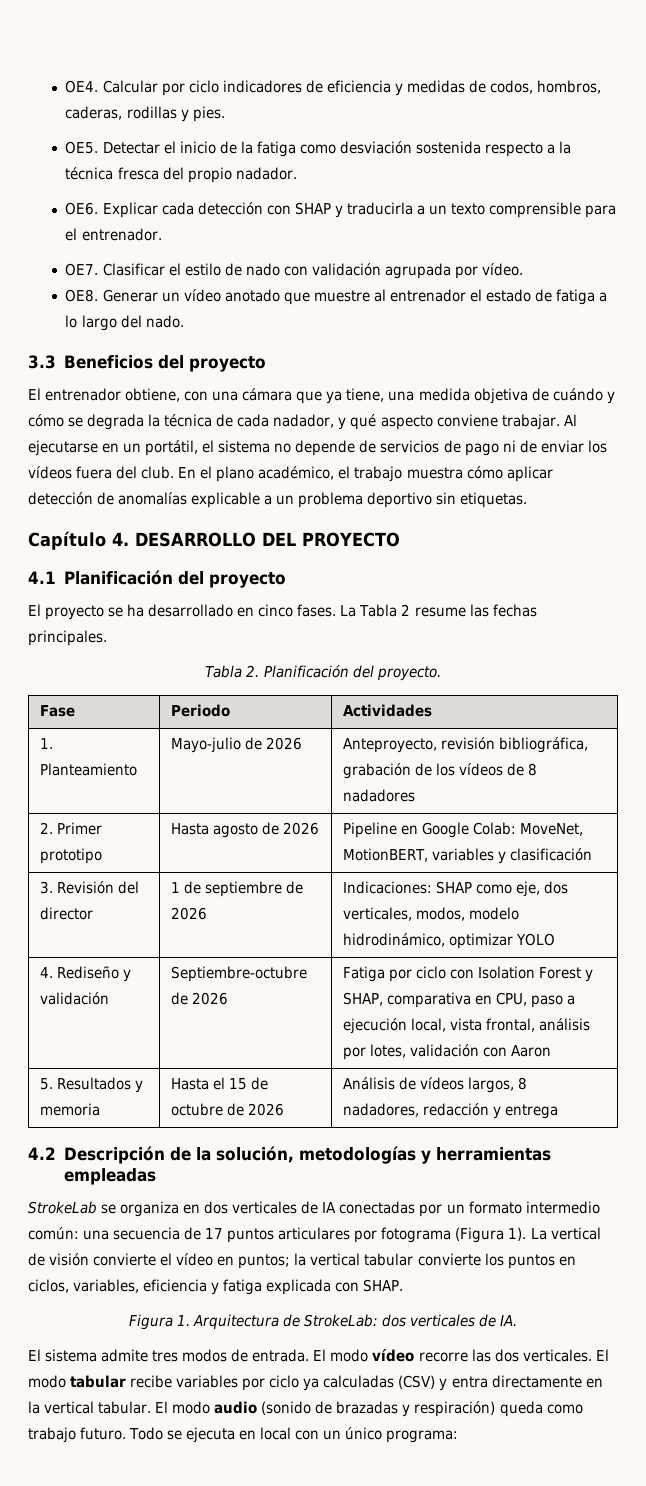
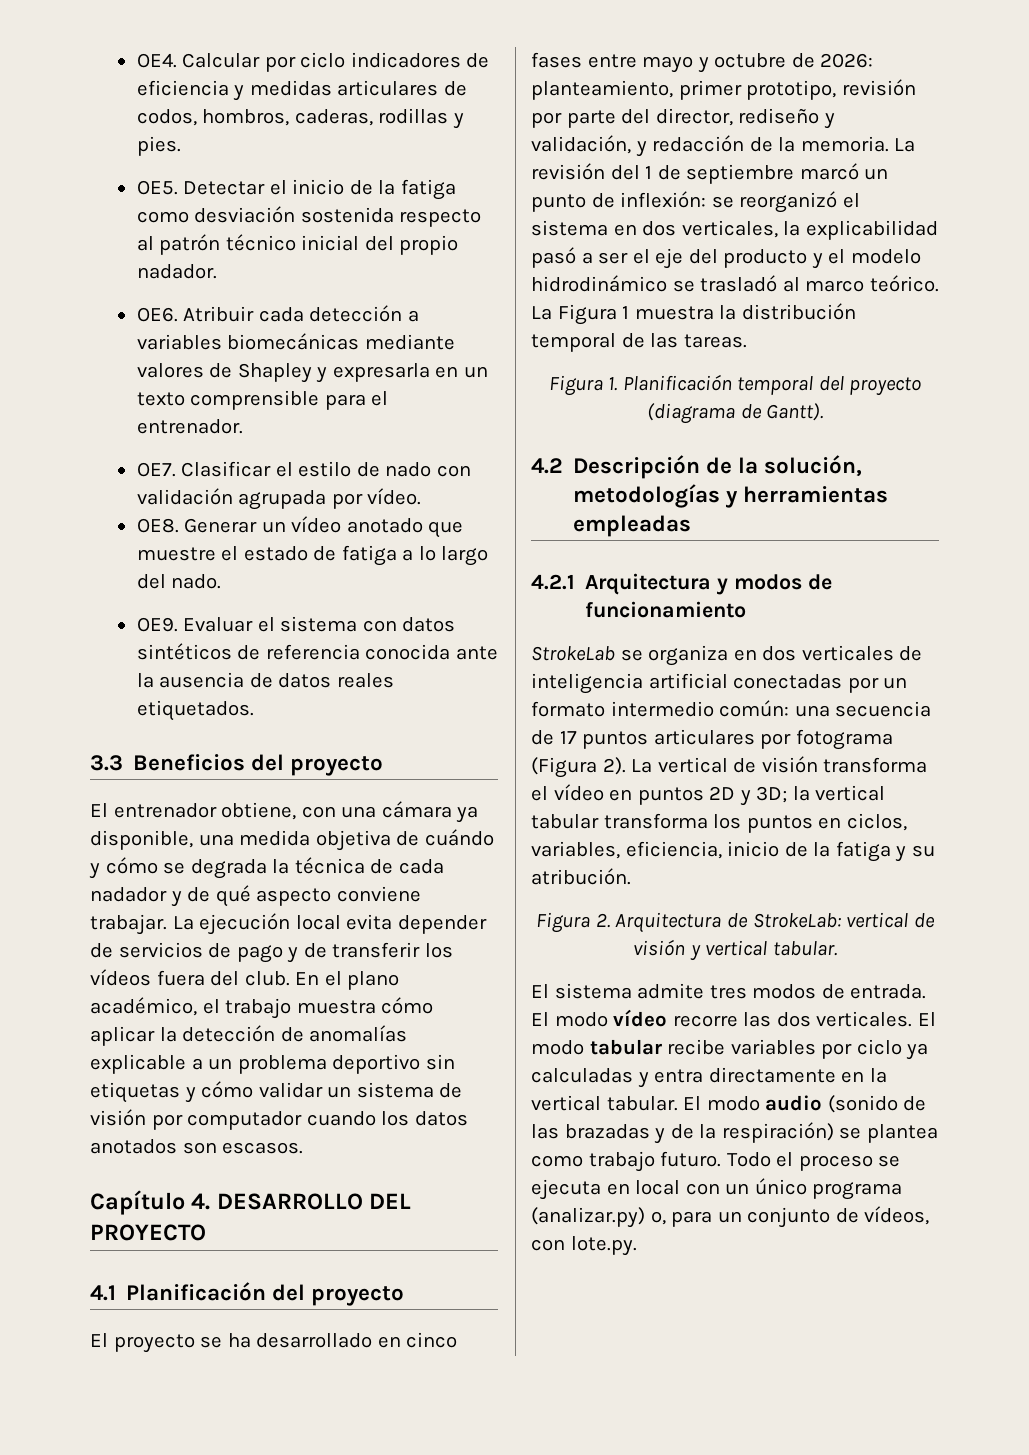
(465, 86) none -> [337,80,439,96] articulares
[547,141,572,154] [65,167,159,180] a la técnica fresca -> [136,234,360,255] al patrón técnico inicial
[102,202,158,218] Explicar -> [183,306,255,322] Atribuir
[266,202,425,218] con SHAP y traducirla a -> [407,310,419,322] [136,333,455,350] [136,363,459,383] a variables biomecánicas mediante valores de Shapley y expresarla en
[373,289,466,302] al entrenador -> (216, 554) none
(184, 321) none -> [136,616,456,632] [136,643,498,660] [136,672,394,688] [136,700,254,721] // OE9. Evaluar el sistema con datos sintéticos de referencia conocida ante la ausencia de datos reales etiquetados.
[296,388,385,404] que ya tiene, -> [456,806,479,823] [90,830,193,850] ya disponible,
[273,414,347,430] nadador, y -> [90,887,211,907] nadador y de
[563,414,577,426] [28,440,356,456] Al ejecutarse en un portátil, el sistema no depende -> [172,913,487,935] La ejecución local evita depender
[502,440,584,453] ni de enviar -> [287,942,421,963] y de transferir
(553, 474) none -> [159,1027,177,1042] la
[460,492,528,508] etiquetas. -> [90,1081,463,1103] [90,1109,468,1130] [90,1139,304,1154] etiquetas y cómo validar un sistema de visión por computador cuando los datos anotados son escasos.
[297,604,537,617] [28,630,107,646] [205,665,441,681] [39,705,75,717] [170,704,230,717] [342,704,432,717] [39,738,53,749] [39,763,137,776] [170,737,302,753] [342,737,588,753] [342,763,538,779] [342,789,415,802] [39,822,102,835] [39,848,102,864] [170,822,319,838] [342,822,583,838] [342,848,592,864] [39,881,139,894] [39,907,93,920] [170,881,303,897] [170,907,207,920] [342,881,568,897] [342,907,519,921] [342,933,555,949] [39,966,131,982] [39,992,109,1005] [170,966,307,982] [170,992,228,1005] [342,966,594,982] [342,992,576,1008] [342,1018,590,1034] [342,1044,551,1060] [39,1077,143,1093] [39,1103,100,1116] [170,1077,268,1090] [170,1103,284,1116] [342,1077,527,1093] [342,1103,558,1119] fases. La Tabla 2 resume las fechas principales. // Tabla 2. Planificación del proyecto. // Fase | Periodo | Actividades // 1. Planteamiento | Mayo-julio de 2026 | Anteproyecto, revisión bibliográfica, grabación de los vídeos de 8 nadadores // 2. Primer prototipo | Hasta agosto de 2026 | Pipeline en Google Colab: MoveNet, MotionBERT, variables y clasificación // 3. Revisión del director | 1 de septiembre de 2026 | Indicaciones: SHAP como eje, dos verticales, modos, modelo hidrodinámico, optimizar YOLO // 4. Rediseño y validación | Septiembre-octubre de 2026 | Fatiga por ciclo con Isolation Forest y SHAP, comparativa en CPU, paso a ejecución local, vista frontal, análisis por lotes, validación con Aaron // 5. Resultados y memoria | Hasta el 15 de octubre de 2026 | Análisis de vídeos largos, 8 nadadores, redacción y entrega -> [531,52,874,73] [531,79,916,100] [531,108,835,129] [531,135,916,157] [531,163,889,184] [531,191,860,213] [531,220,938,240] [531,247,921,269] [531,275,939,292] [531,303,856,325] [531,333,747,352] [548,374,922,396] [646,403,824,424] fases entre mayo y octubre de 2026: planteamiento, primer prototipo, revisión por parte del director, rediseño y validación, y redacción de la memoria. La revisión del 1 de septiembre marcó un punto de inflexión: se reorganizó el sistema en dos verticales, la explicabilidad pasó a ser el eje del producto y el modelo hidrodinámico se trasladó al marco teórico. La Figura 1 muestra la distribución temporal de las tareas. // Figura 1. Planificación temporal del proyecto (diagrama de Gantt).
(156, 1176) none -> [531,573,832,595] [585,601,747,618] // 4.2.1 Arquitectura y modos de funcionamiento
[322,1202,337,1213] IA -> [531,673,728,694] inteligencia artificial
[508,1227,527,1241] 1). -> [602,757,626,775] 2).
[93,1253,157,1266] convierte -> [823,757,928,773] transforma
[238,1254,291,1269] puntos; -> [637,786,788,806] puntos 2D y 3D;
[417,1253,481,1266] convierte -> [603,813,708,829] transforma
[143,1279,404,1295] [128,1314,190,1330] eficiencia y fatiga explicada con SHAP. // Figura 1. -> [625,841,935,862] [531,868,631,885] [536,912,610,933] eficiencia, inicio de la fatiga y su atribución. // Figura 2.
[382,1314,518,1327] dos verticales de IA. -> [846,912,935,928] [633,939,837,961] vertical de visión y vertical tabular.
[398,1375,436,1389] (CSV) -> (633, 1075) none
(333, 1407) none -> [531,1124,559,1139] las
[414,1401,543,1417] respiración) queda -> [670,1122,938,1143] de la respiración) se plantea
(164, 1433) none -> [776,1152,873,1171] el proceso
[386,1430,459,1443] programa: -> [812,1182,903,1200] [531,1206,930,1228] [531,1236,637,1256] programa (analizar.py) o, para un conjunto de vídeos, con lote.py.

